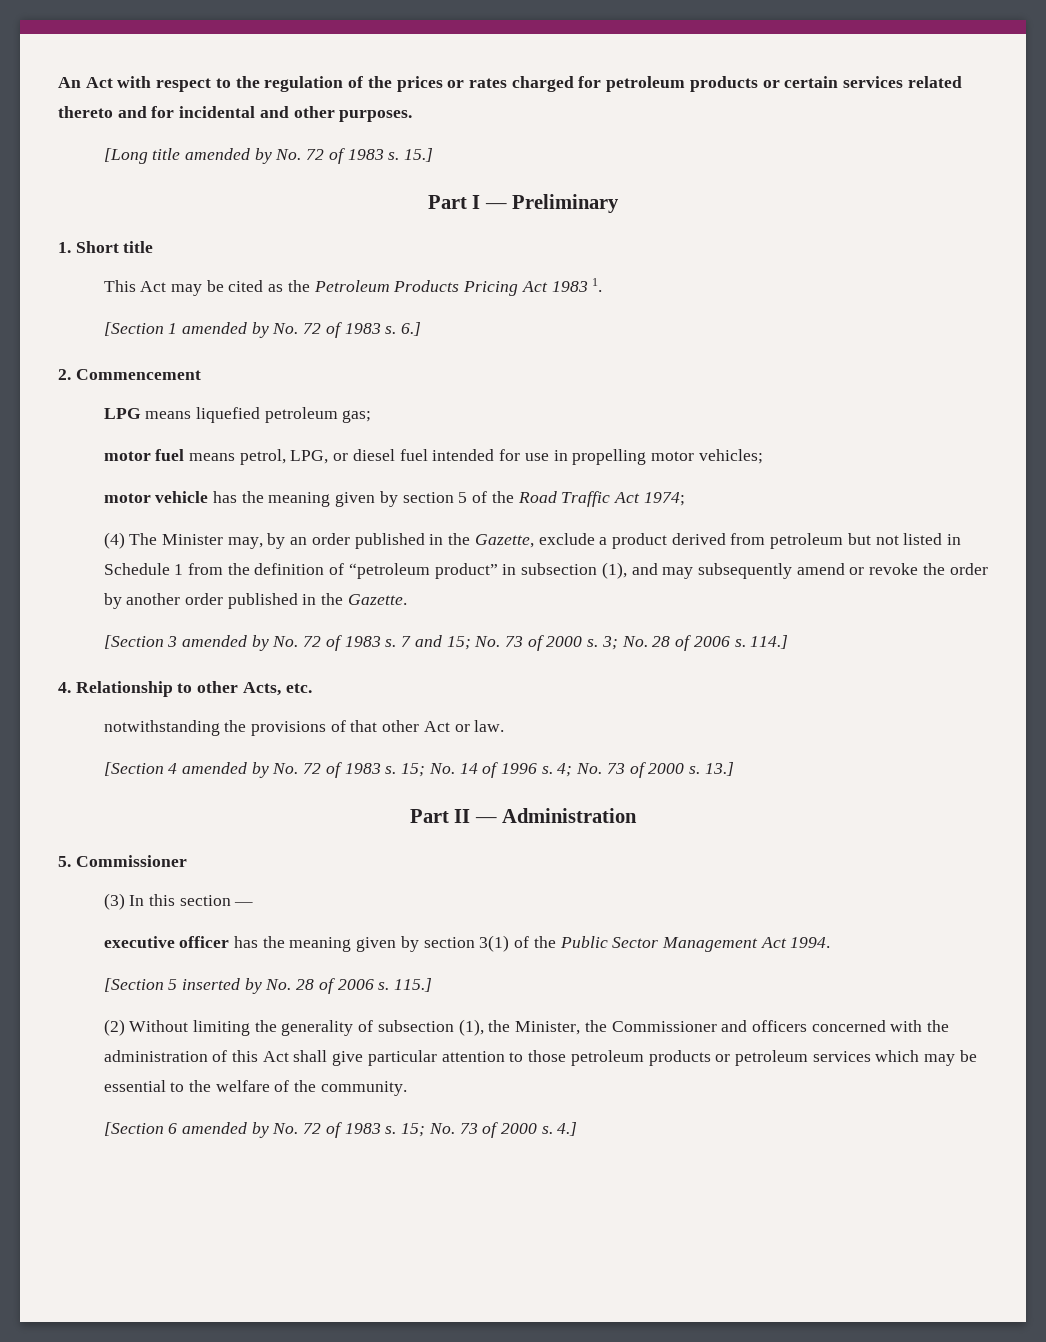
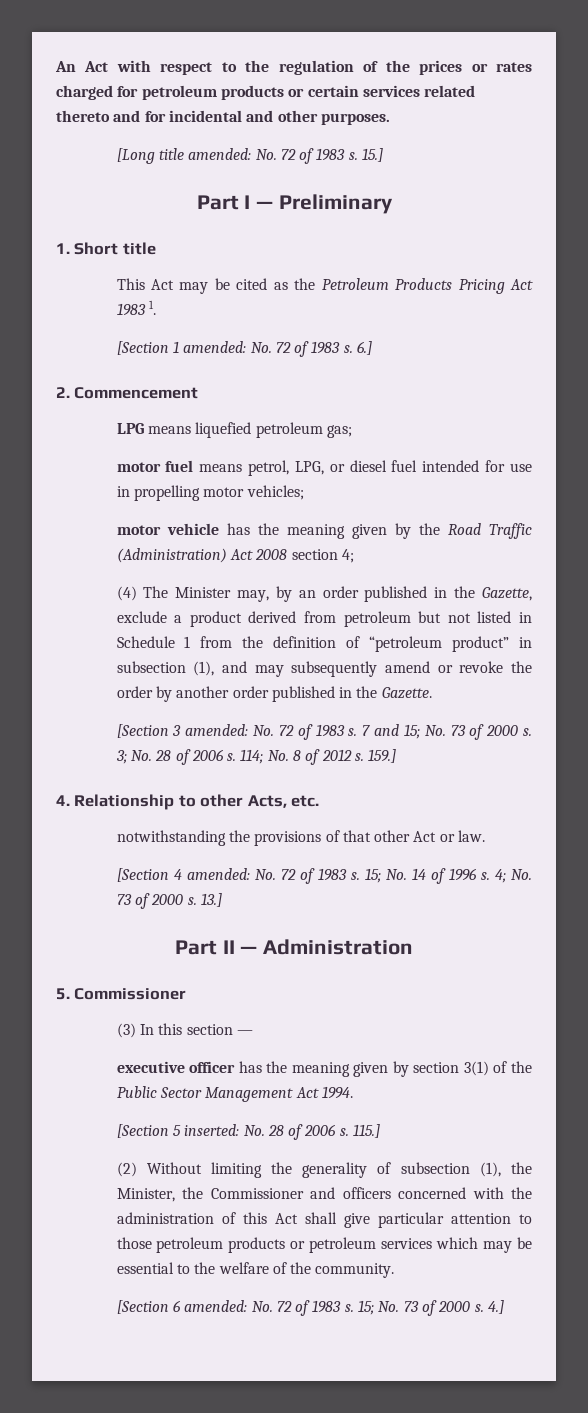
[185,148,272,164] amended by -> [188,148,252,160] amended:
[182,322,269,338] amended by -> [183,341,247,353] amended:
[402,491,685,507] section 5 of the Road Traffic Act 1974; -> [418,523,532,539] [116,548,354,563] the Road Traffic (Administration) Act 2008 section 4;
[182,635,269,651] amended by -> [185,724,249,736] amended:
[750,635,789,649] 114.] -> [240,749,397,765] 114; No. 8 of 2012 s. 159.]
[182,762,269,778] amended by -> [186,868,250,880] amended:
[182,978,262,994] inserted by -> [184,1124,240,1136] inserted:
[182,1122,269,1138] amended by -> [184,1300,248,1312] amended:

